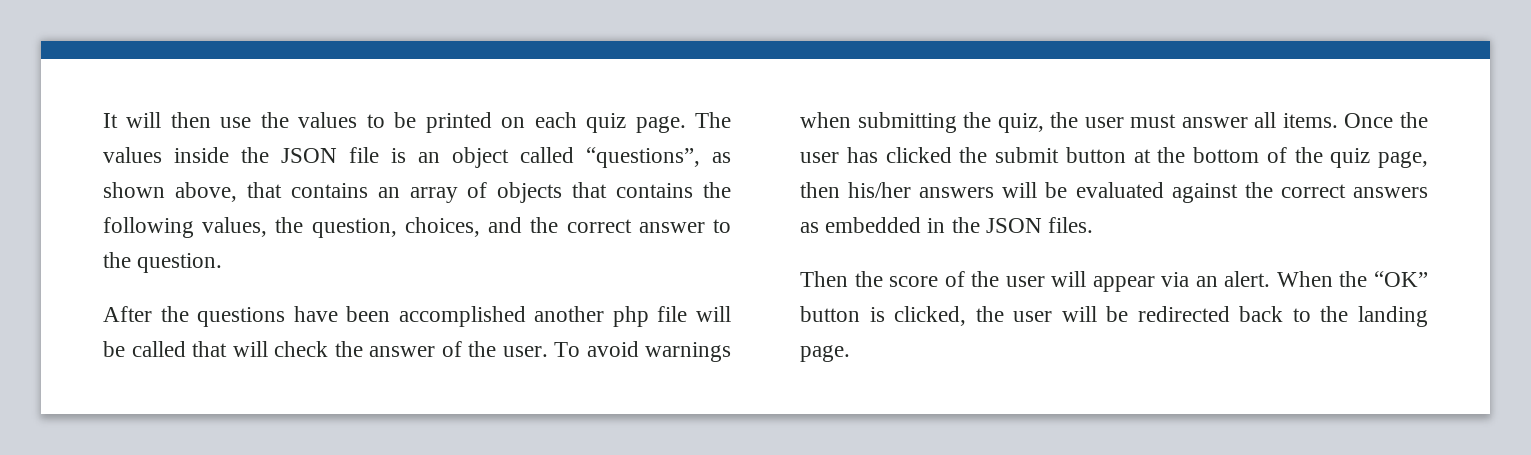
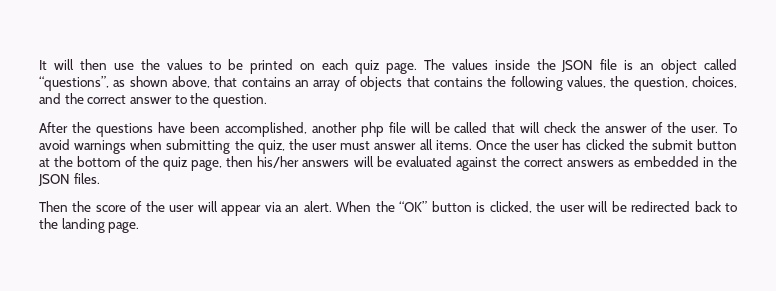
[398,306,526,327] accomplished -> [224,122,307,137] accomplished,

